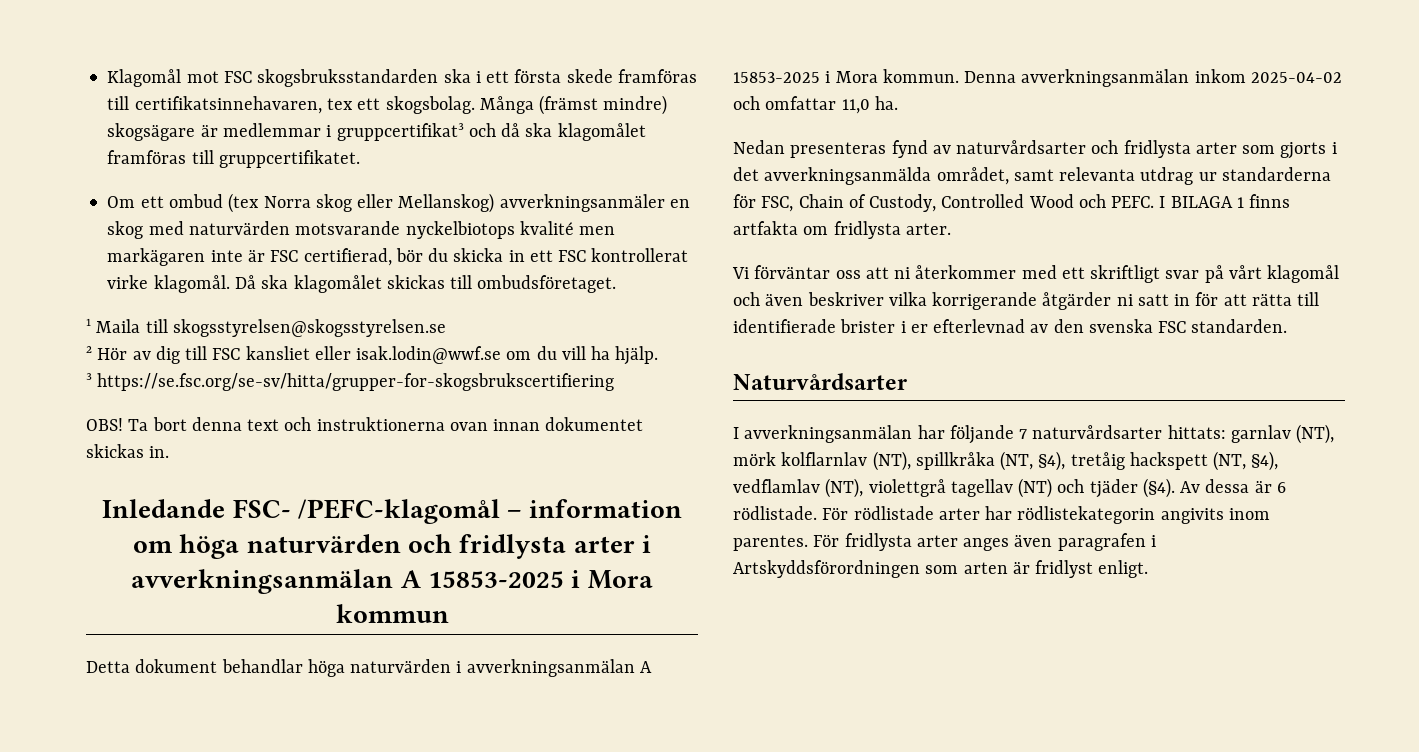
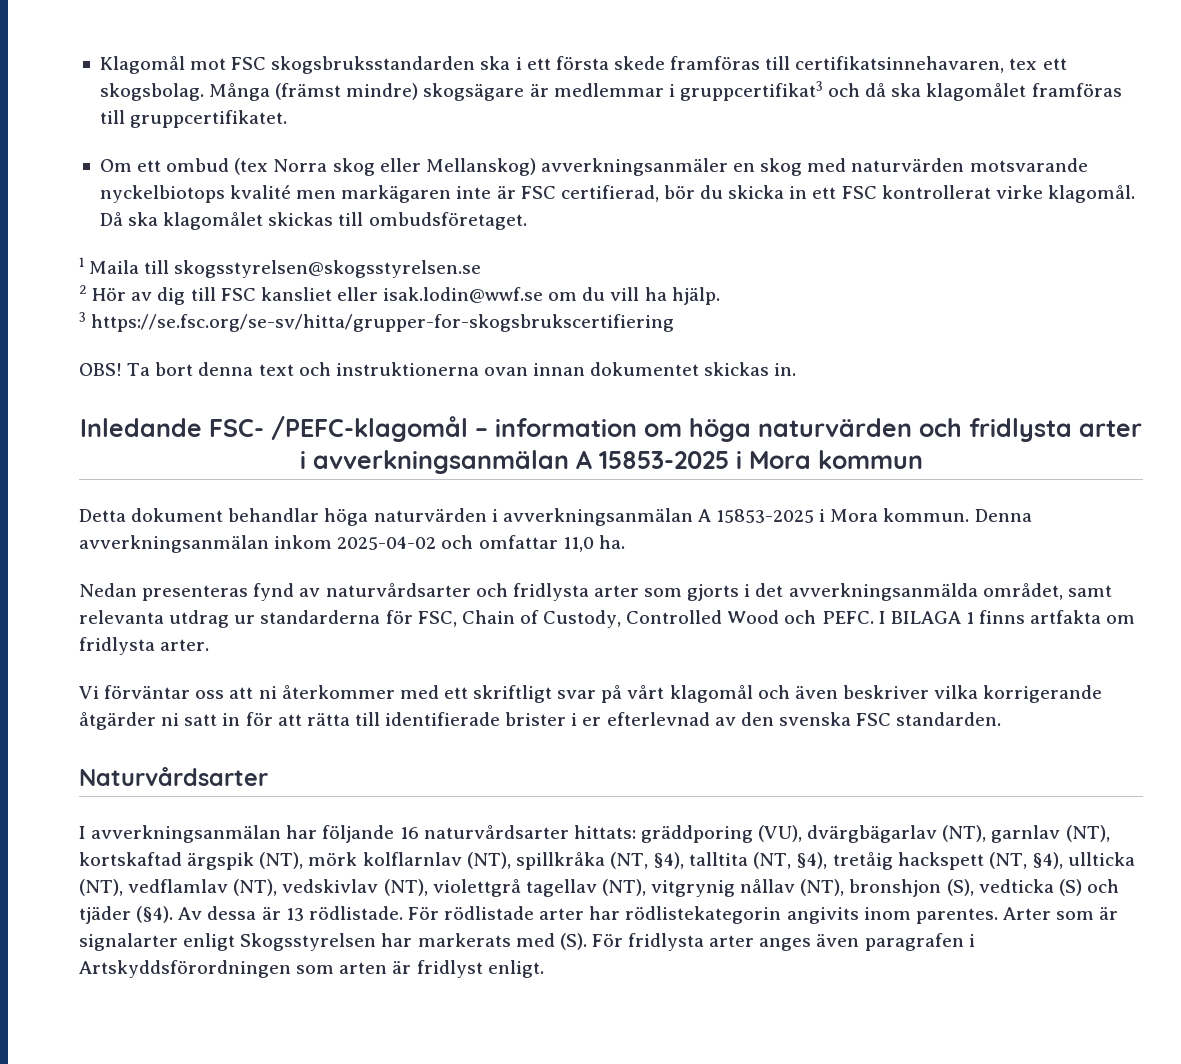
[1019,429,1028,439] 7 -> [399,827,419,839] 16
[1230,425,1291,443] garnlav -> [640,825,1110,843] [79,852,255,870] gräddporing (VU), dvärgbägarlav (NT), garnlav (NT), kortskaftad ärgspik
(1066, 461) none -> [689,852,828,869] talltita (NT, §4),
[733,478,1053,498] vedflamlav (NT), violettgrå tagellav (NT) -> [1068,852,1136,866] [79,879,1082,897] ullticka (NT), vedflamlav (NT), vedskivlav (NT), violettgrå tagellav (NT), vitgrynig nållav (NT), bronshjon (S), vedticka (S)
[1276,482,1286,493] 6 -> [285,908,304,921] 13
(808, 543) none -> [1002,906,1119,920] [79,933,587,951] Arter som är signalarter enligt Skogsstyrelsen har markerats med (S).

